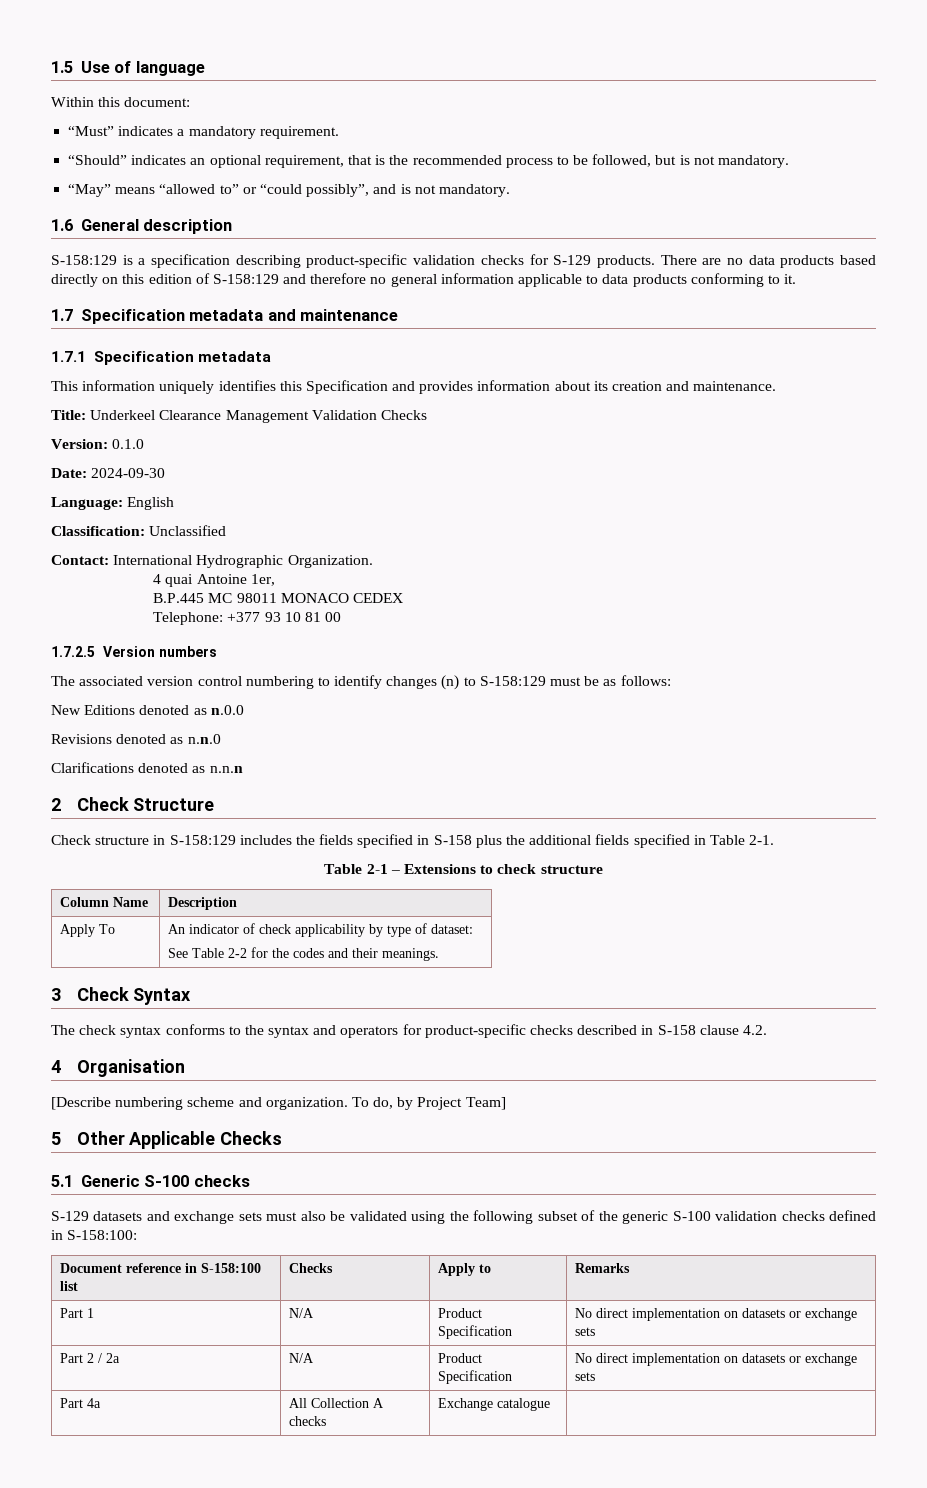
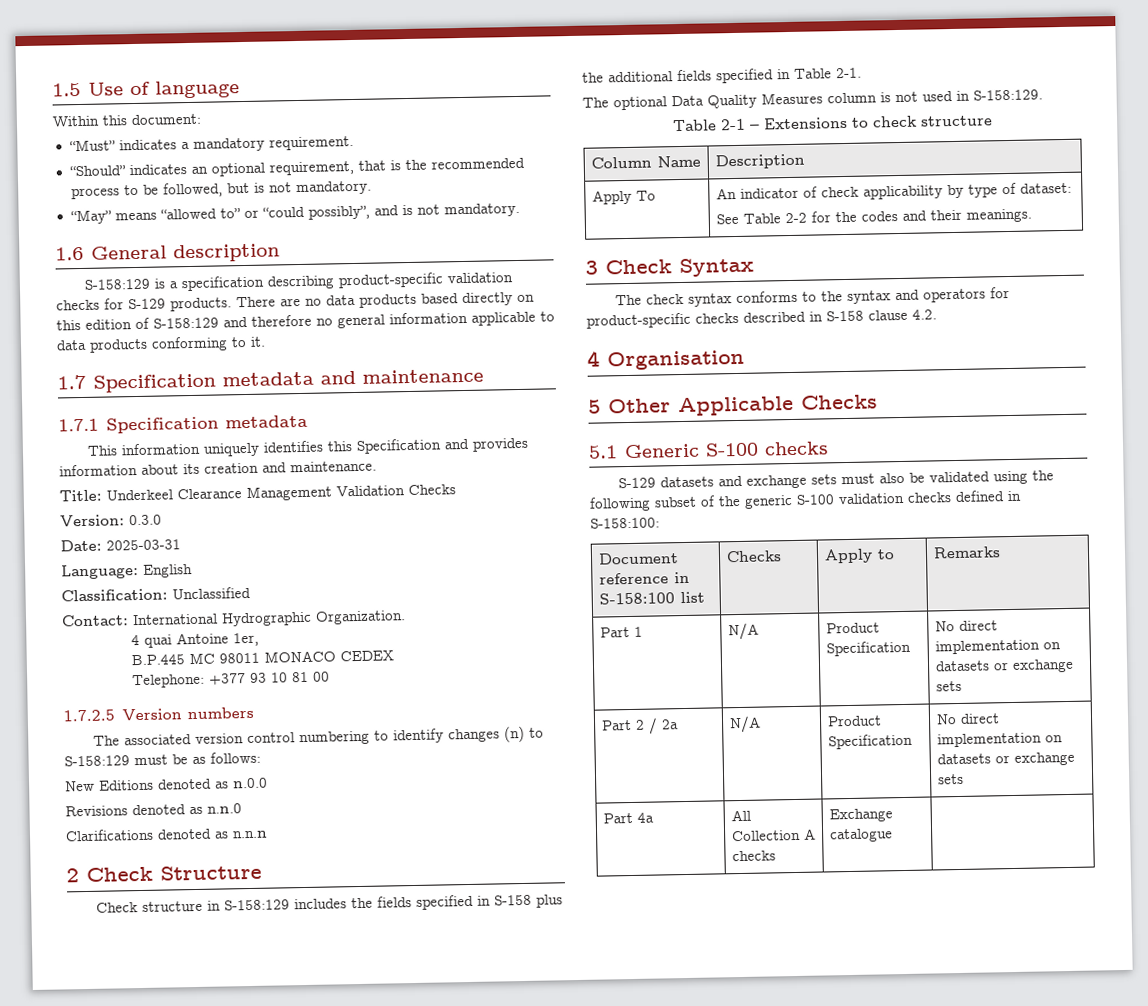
[112,439,145,449] 0.1.0 -> [129,514,162,526] 0.3.0
[91,468,166,478] 2024-09-30 -> [106,539,181,551] 2025-03-31
(775, 840) none -> [582,89,1043,111] // The optional Data Quality Measures column is not used in S-158:129.
[51,1097,506,1110] // [Describe numbering scheme and organization. To do, by Project Team] -> (745, 360) none

